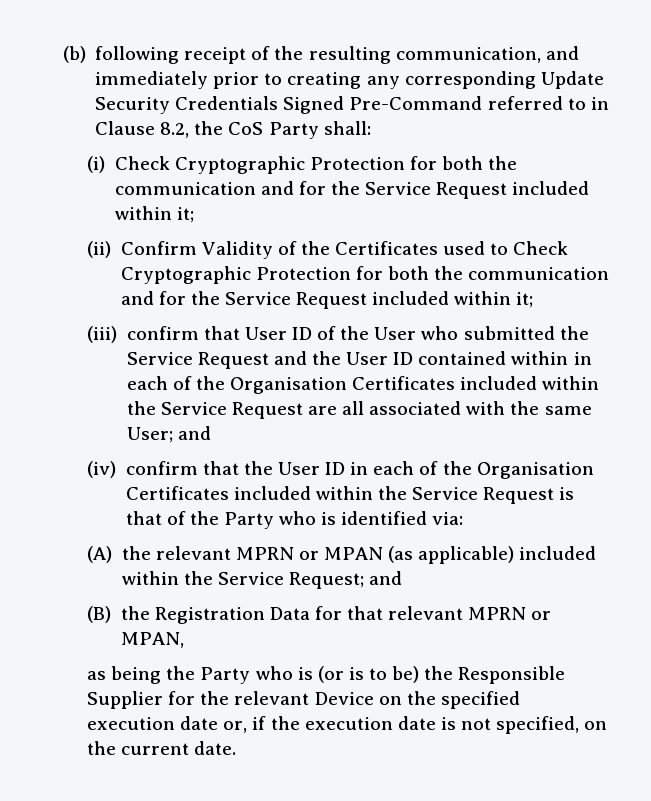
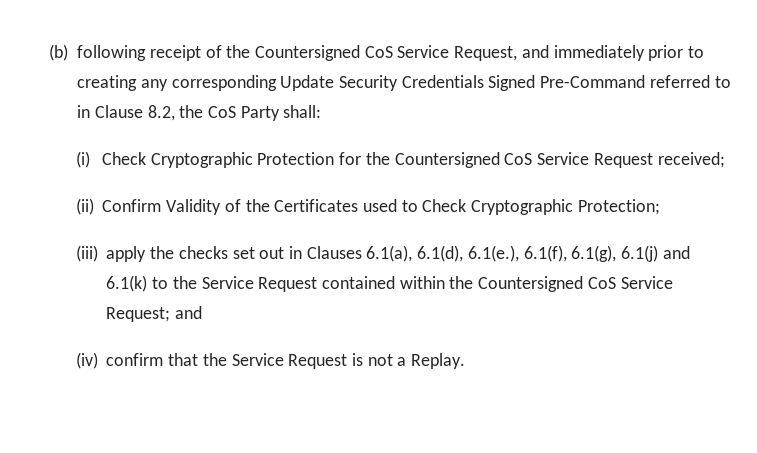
[308,46,541,64] resulting communication, -> [254,45,518,61] Countersigned CoS Service Request,
[442,156,518,170] [114,181,590,199] [114,206,194,223] both the communication and for the Service Request included within it; -> [365,152,725,168] the Countersigned CoS Service Request received;
[255,266,610,280] [120,291,534,309] [87,326,589,343] [126,351,592,369] [126,376,600,394] [126,401,592,419] [126,427,173,443] Protection for both the communication and for the Service Request included within it; // (iii) confirm that User ID of the User who submitted the Service Request and the User ID contained within in each of the Organisation Certificates included within the Service Request are all associated with the same User; -> [577,199,660,215] [75,245,690,262] [106,275,673,292] [106,307,171,322] Protection; // (iii) apply the checks set out in Clauses 6.1(a), 6.1(d), 6.1(e.), 6.1(f), 6.1(g), 6.1(j) and 6.1(k) to the Service Request contained within the Countersigned CoS Service Request;
[277,461,594,479] [125,486,575,504] [125,511,464,529] [87,546,597,564] [121,571,403,589] [87,606,552,624] [120,632,184,648] [87,666,566,684] [87,691,520,709] [87,716,608,734] [87,741,237,755] User ID in each of the Organisation Certificates included within the Service Request is that of the Party who is identified via: // (A) the relevant MPRN or MPAN (as applicable) included within the Service Request; and // (B) the Registration Data for that relevant MPRN or MPAN, // as being the Party who is (or is to be) the Responsible Supplier for the relevant Device on the specified execution date or, if the execution date is not specified, on the current date. -> [231,353,466,369] Service Request is not a Replay.

